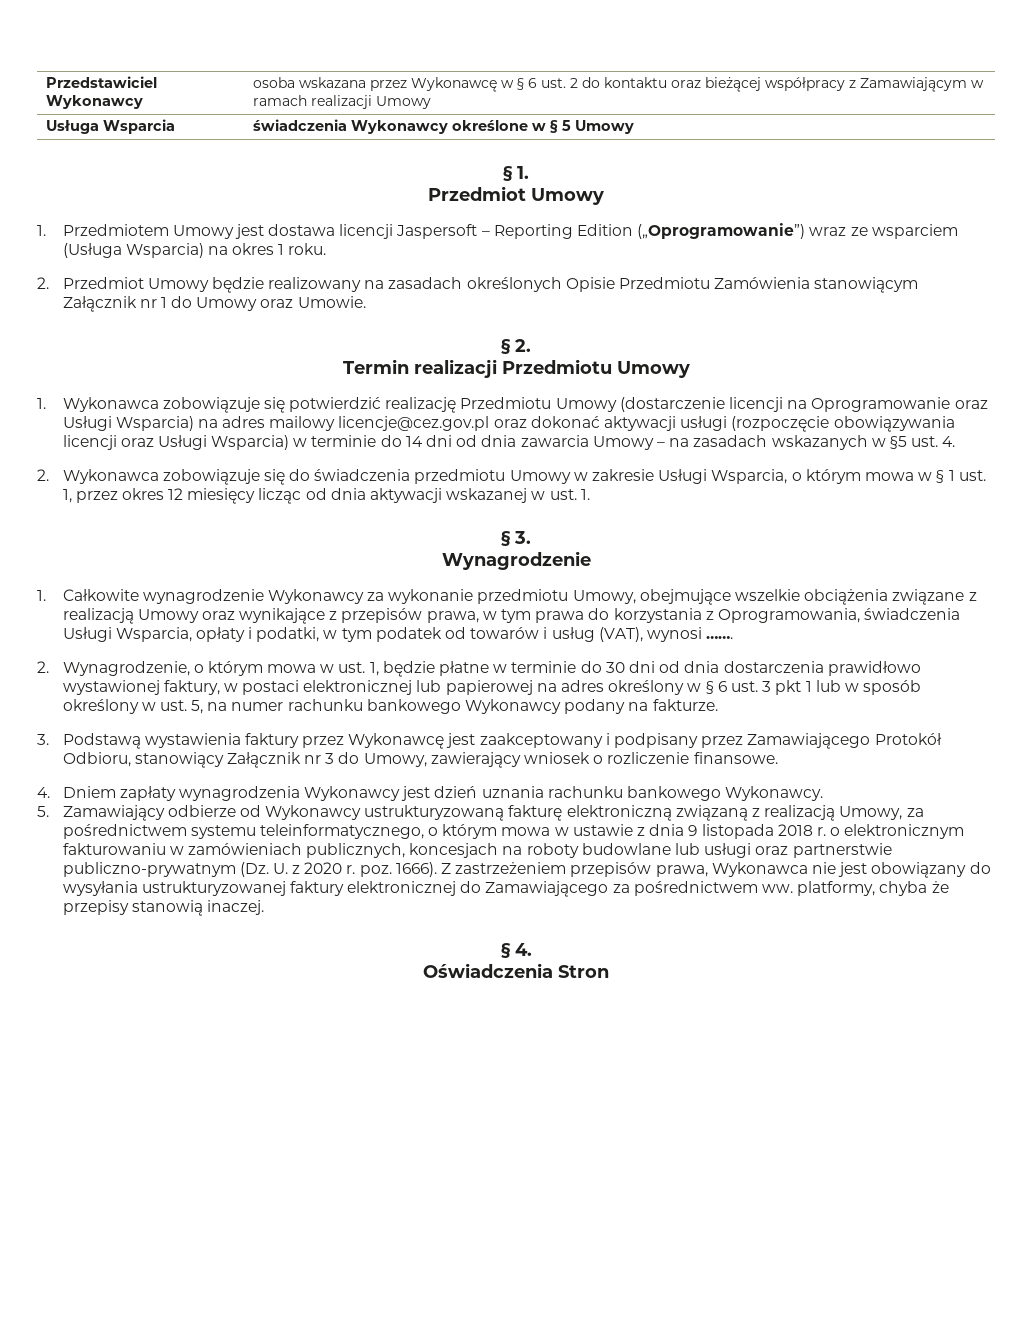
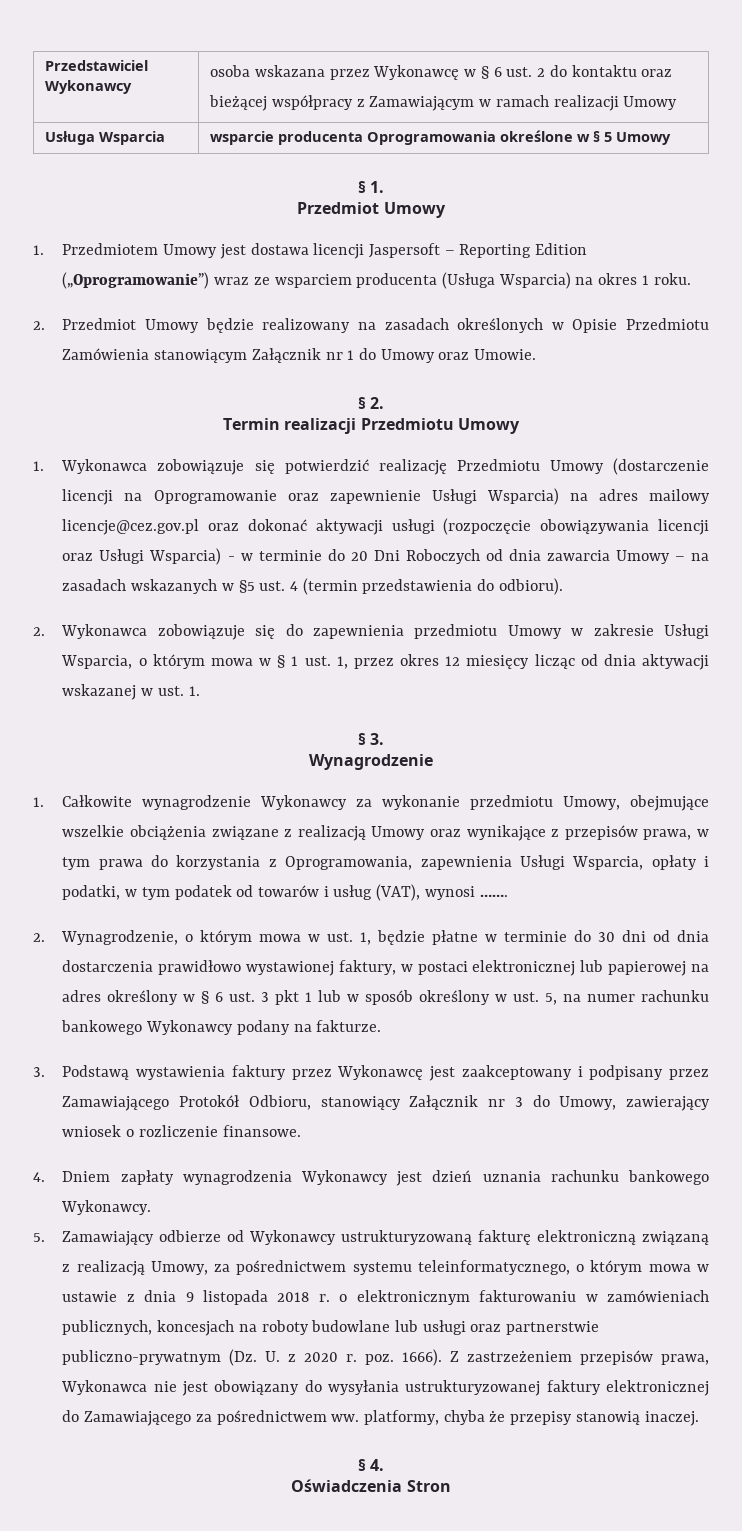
[253,119,449,134] świadczenia Wykonawcy -> [210,131,497,145] wsparcie producenta Oprogramowania
(958, 231) none -> [356,273,438,288] producenta
(562, 284) none -> [551,322,564,330] w
(988, 404) none -> [329,490,421,504] zapewnienie
[293,435,453,447] w terminie do 14 dni -> [227,549,480,564] - w terminie do 20 Dni Roboczych
[942,436,956,447] 4. -> [289,578,563,595] 4 (termin przedstawienia do odbioru).
[314,469,411,481] świadczenia -> [312,625,404,639] zapewnienia
[864,608,961,620] świadczenia -> [420,856,512,870] zapewnienia

